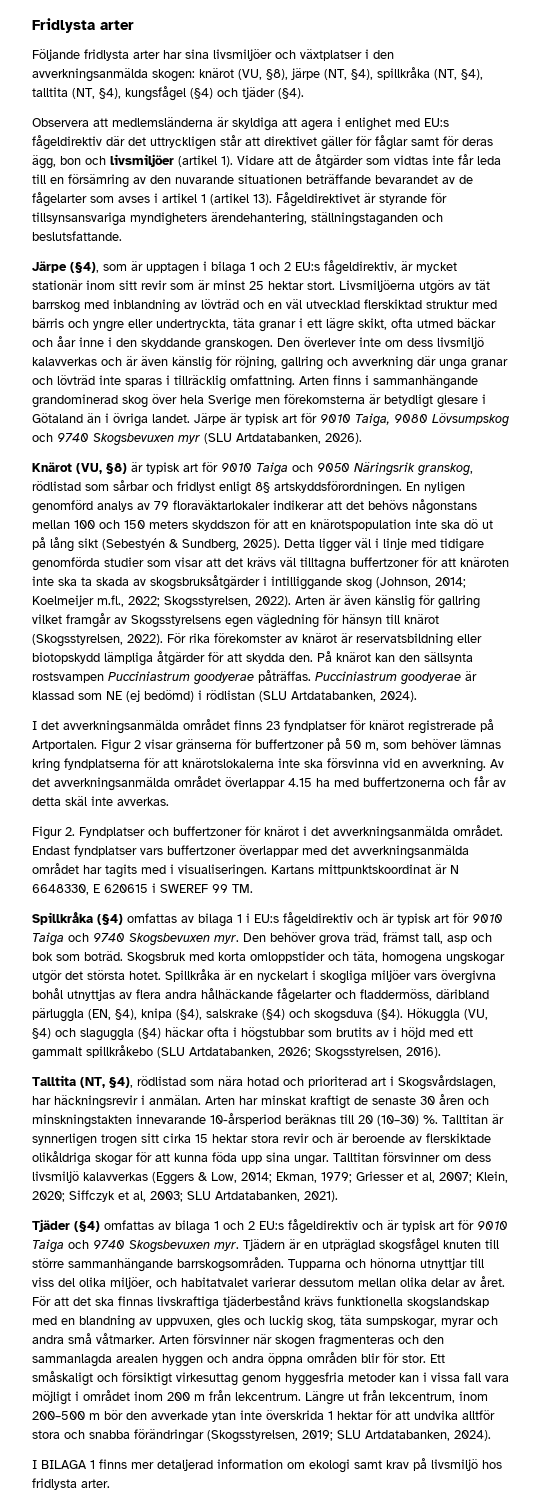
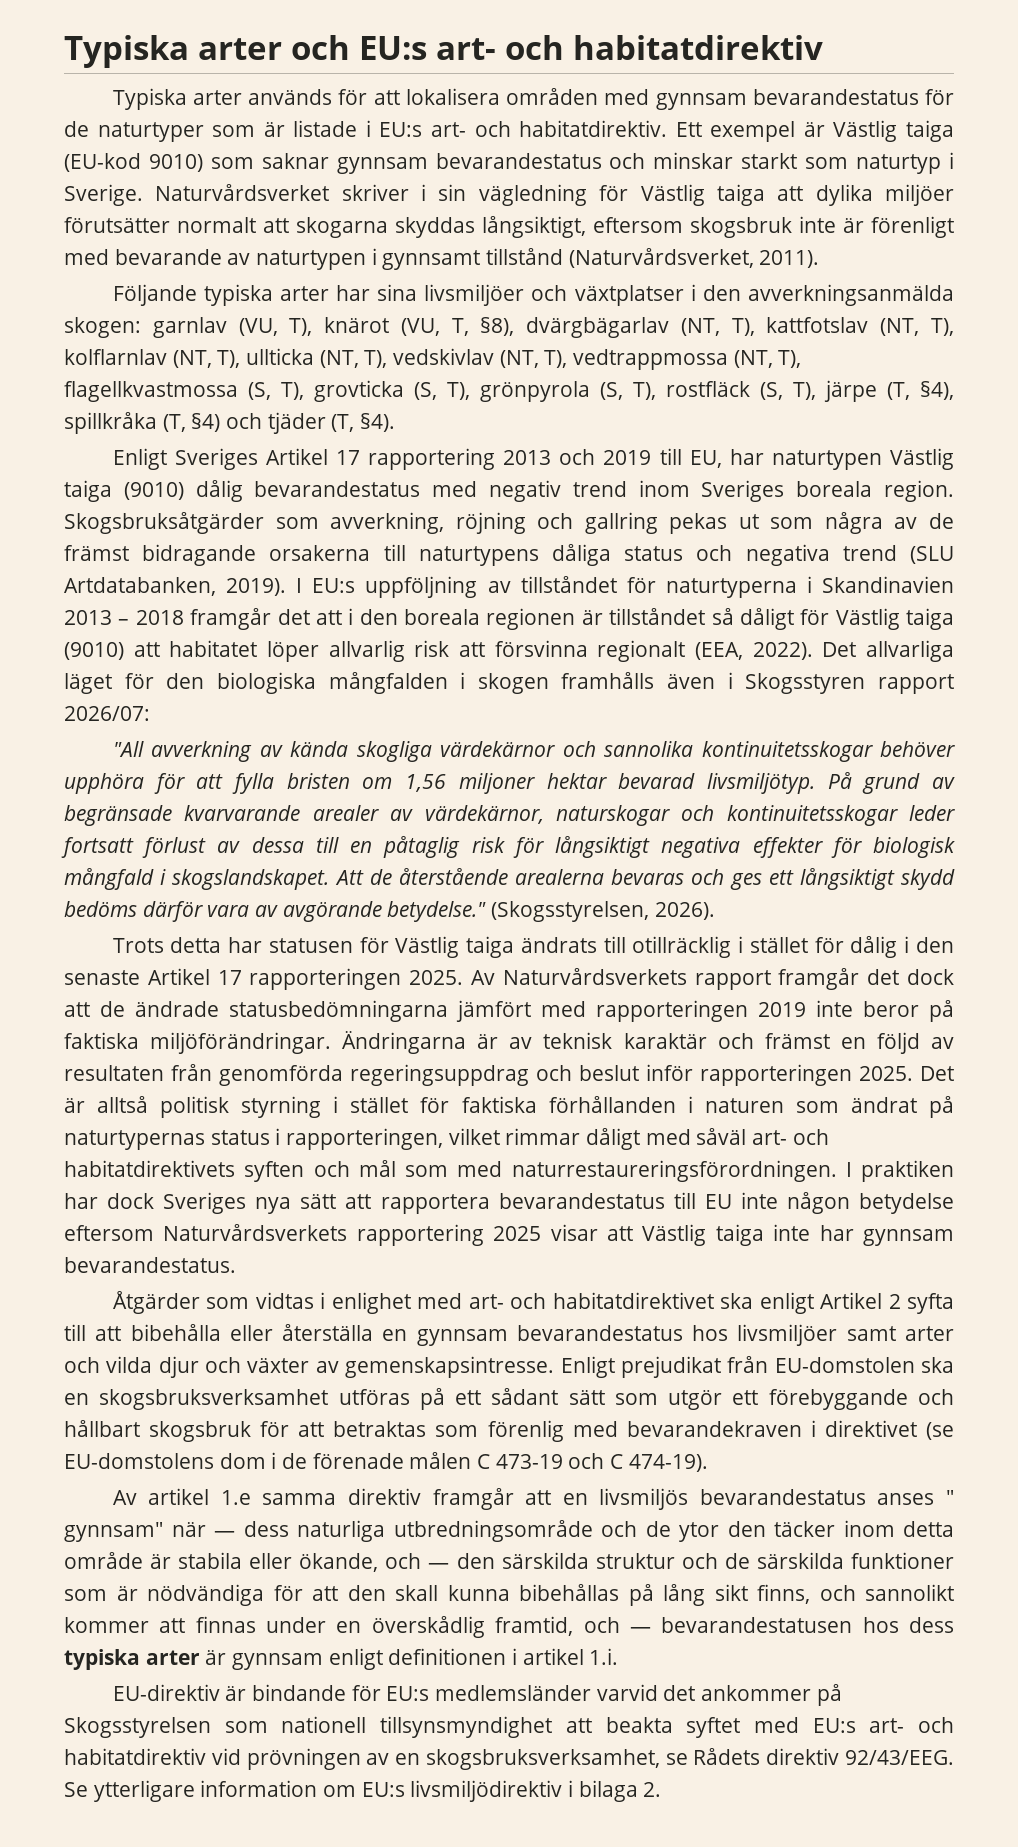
[32,18,134,33] Fridlysta arter -> [64,35,823,68] [112,88,955,110] [64,120,954,142] [64,152,954,174] [64,184,955,206] [64,216,954,238] [64,248,820,270] Typiska arter och EU:s art- och habitatdirektiv // Typiska arter används för att lokalisera områden med gynnsam bevarandestatus för de naturtyper som är listade i EU:s art- och habitatdirektiv. Ett exempel är Västlig taiga (EU-kod 9010) som saknar gynnsam bevarandestatus och minskar starkt som naturtyp i Sverige. Naturvårdsverket skriver i sin vägledning för Västlig taiga att dylika miljöer förutsätter normalt att skogarna skyddas långsiktigt, eftersom skogsbruk inte är förenligt med bevarande av naturtypen i gynnsamt tillstånd (Naturvårdsverket, 2011).
[84,49,129,61] fridlysta -> [203,284,273,306] typiska
[199,67,483,80] [32,86,304,101] [32,117,449,131] [32,135,493,150] [32,154,501,169] [32,174,473,188] [32,192,447,207] [32,212,443,226] [32,231,122,241] [32,260,457,275] [32,280,490,294] [32,299,497,313] [32,318,496,332] [32,336,484,351] [32,356,508,370] [32,375,478,389] [32,394,486,408] [32,413,509,427] [32,433,362,446] [32,462,473,476] [32,480,465,495] [32,499,477,514] [32,519,493,531] [32,537,484,552] [32,557,509,571] [32,575,466,590] [32,595,480,609] [32,613,439,628] [32,633,482,647] [32,651,473,666] [32,670,477,685] [32,690,417,702] [32,719,494,734] [32,738,501,753] [32,758,504,772] [32,776,506,791] [32,796,169,806] [32,825,503,840] [32,845,469,859] [32,863,459,878] [32,883,253,895] [32,912,503,927] [32,932,492,946] [32,951,505,965] [32,969,496,984] [32,988,489,1003] [32,1008,488,1022] [32,1027,473,1041] [32,1045,441,1060] [32,1075,496,1090] [32,1094,489,1109] [32,1113,504,1128] [32,1133,491,1147] [32,1151,491,1166] [32,1171,508,1185] [32,1190,338,1202] [32,1219,508,1234] [32,1238,499,1253] [32,1257,484,1272] [32,1276,505,1289] [32,1295,489,1310] [32,1315,498,1329] [32,1333,444,1348] [32,1352,445,1367] [32,1371,509,1386] [32,1390,488,1405] [32,1410,495,1422] [32,1429,491,1443] [32,1458,502,1473] [32,1478,110,1490] knärot (VU, §8), järpe (NT, §4), spillkråka (NT, §4), talltita (NT, §4), kungsfågel (§4) och tjäder (§4). // Observera att medlemsländerna är skyldiga att agera i enlighet med EU:s fågeldirektiv där det uttryckligen står att direktivet gäller för fåglar samt för deras ägg, bon och livsmiljöer (artikel 1). Vidare att de åtgärder som vidtas inte får leda till en försämring av den nuvarande situationen beträffande bevarandet av de fågelarter som avses i artikel 1 (artikel 13). Fågeldirektivet är styrande för tillsynsansvariga myndigheters ärendehantering, ställningstaganden och beslutsfattande. // Järpe (§4), som är upptagen i bilaga 1 och 2 EU:s fågeldirektiv, är mycket stationär inom sitt revir som är minst 25 hektar stort. Livsmiljöerna utgörs av tät barrskog med inblandning av lövträd och en väl utvecklad flerskiktad struktur med bärris och yngre eller undertryckta, täta granar i ett lägre skikt, ofta utmed bäckar och åar inne i den skyddande granskogen. Den överlever inte om dess livsmiljö kalavverkas och är även känslig för röjning, gallring och avverkning där unga granar och lövträd inte sparas i tillräcklig omfattning. Arten finns i sammanhängande grandominerad skog över hela Sverige men förekomsterna är betydligt glesare i Götaland än i övriga landet. Järpe är typisk art för 9010 Taiga, 9080 Lövsumpskog och 9740 Skogsbevuxen myr (SLU Artdatabanken, 2026). // Knärot (VU, §8) är typisk art för 9010 Taiga och 9050 Näringsrik granskog, rödlistad som sårbar och fridlyst enligt 8§ artskyddsförordningen. En nyligen genomförd analys av 79 floraväktarlokaler indikerar att det behövs någonstans mellan 100 och 150 meters skyddszon för att en knärotspopulation inte ska dö ut på lång sikt (Sebestyén & Sundberg, 2025). Detta ligger väl i linje med tidigare genomförda studier som visar att det krävs väl tilltagna buffertzoner för att knäroten inte ska ta skada av skogsbruksåtgärder i intilliggande skog (Johnson, 2014; Koelmeijer m.fl., 2022; Skogsstyrelsen, 2022). Arten är även känslig för gallring vilket framgår av Skogsstyrelsens egen vägledning för hänsyn till knärot (Skogsstyrelsen, 2022). För rika förekomster av knärot är reservatsbildning eller biotopskydd lämpliga åtgärder för att skydda den. På knärot kan den sällsynta rostsvampen Pucciniastrum goodyerae påträffas. Pucciniastrum goodyerae är klassad som NE (ej bedömd) i rödlistan (SLU Artdatabanken, 2024). // I det avverkningsanmälda området finns 23 fyndplatser för knärot registrerade på Artportalen. Figur 2 visar gränserna för buffertzoner på 50 m, som behöver lämnas kring fyndplatserna för att knärotslokalerna inte ska försvinna vid en avverkning. Av det avverkningsanmälda området överlappar 4.15 ha med buffertzonerna och får av detta skäl inte avverkas. // Figur 2. Fyndplatser och buffertzoner för knärot i det avverkningsanmälda området. Endast fyndplatser vars buffertzoner överlappar med det avverkningsanmälda området har tagits med i visualiseringen. Kartans mittpunktskoordinat är N 6648330, E 620615 i SWEREF 99 TM. // Spillkråka (§4) omfattas av bilaga 1 i EU:s fågeldirektiv och är typisk art för 9010 Taiga och 9740 Skogsbevuxen myr. Den behöver grova träd, främst tall, asp och bok som boträd. Skogsbruk med korta omloppstider och täta, homogena ungskogar utgör det största hotet. Spillkråka är en nyckelart i skogliga miljöer vars övergivna bohål utnyttjas av flera andra hålhäckande fågelarter och fladdermöss, däribland pärluggla (EN, §4), knipa (§4), salskrake (§4) och skogsduva (§4). Hökuggla (VU, §4) och slaguggla (§4) häckar ofta i högstubbar som brutits av i höjd med ett gammalt spillkråkebo (SLU Artdatabanken, 2026; Skogsstyrelsen, 2016). // Talltita (NT, §4), rödlistad som nära hotad och prioriterad art i Skogsvårdslagen, har häckningsrevir i anmälan. Arten har minskat kraftigt de senaste 30 åren och minskningstakten innevarande 10-årsperiod beräknas till 20 (10–30) %. Talltitan är synnerligen trogen sitt cirka 15 hektar stora revir och är beroende av flerskiktade olikåldriga skogar för att kunna föda upp sina ungar. Talltitan försvinner om dess livsmiljö kalavverkas (Eggers & Low, 2014; Ekman, 1979; Griesser et al, 2007; Klein, 2020; Siffczyk et al, 2003; SLU Artdatabanken, 2021). // Tjäder (§4) omfattas av bilaga 1 och 2 EU:s fågeldirektiv och är typisk art för 9010 Taiga och 9740 Skogsbevuxen myr. Tjädern är en utpräglad skogsfågel knuten till större sammanhängande barrskogsområden. Tupparna och hönorna utnyttjar till viss del olika miljöer, och habitatvalet varierar dessutom mellan olika delar av året. För att det ska finnas livskraftiga tjäderbestånd krävs funktionella skogslandskap med en blandning av uppvuxen, gles och luckig skog, täta sumpskogar, myrar och andra små våtmarker. Arten försvinner när skogen fragmenteras och den sammanlagda arealen hyggen och andra öppna områden blir för stor. Ett småskaligt och försiktigt virkesuttag genom hyggesfria metoder kan i vissa fall vara möjligt i området inom 200 m från lekcentrum. Längre ut från lekcentrum, inom 200–500 m bör den avverkade ytan inte överskrida 1 hektar för att undvika alltför stora och snabba förändringar (Skogsstyrelsen, 2019; SLU Artdatabanken, 2024). // I BILAGA 1 finns mer detaljerad information om ekologi samt krav på livsmiljö hos fridlysta arter. -> [152,317,955,338] [64,348,802,370] [64,380,954,402] [64,412,395,434] [112,448,954,470] [64,480,954,502] [64,512,954,534] [64,544,955,566] [64,576,955,598] [64,608,954,630] [64,640,954,662] [64,672,954,694] [64,706,150,721] [112,741,955,762] [64,772,956,794] [64,805,955,826] [61,836,956,858] [64,868,955,890] [64,901,715,922] [112,936,955,958] [64,968,954,990] [64,1000,954,1022] [64,1031,955,1054] [64,1064,954,1086] [64,1096,955,1118] [64,1128,829,1150] [64,1160,954,1182] [64,1192,955,1214] [64,1224,954,1246] [64,1257,236,1273] [112,1291,954,1314] [64,1324,954,1346] [64,1356,955,1378] [64,1388,954,1410] [64,1420,954,1442] [64,1452,708,1472] [112,1488,955,1510] [64,1520,954,1542] [64,1552,955,1572] [64,1584,954,1606] [64,1616,955,1638] [64,1648,619,1670] [112,1684,842,1706] [64,1716,955,1738] [64,1748,955,1770] [64,1780,662,1802] garnlav (VU, T), knärot (VU, T, §8), dvärgbägarlav (NT, T), kattfotslav (NT, T), kolflarnlav (NT, T), ullticka (NT, T), vedskivlav (NT, T), vedtrappmossa (NT, T), flagellkvastmossa (S, T), grovticka (S, T), grönpyrola (S, T), rostfläck (S, T), järpe (T, §4), spillkråka (T, §4) och tjäder (T, §4). // Enligt Sveriges Artikel 17 rapportering 2013 och 2019 till EU, har naturtypen Västlig taiga (9010) dålig bevarandestatus med negativ trend inom Sveriges boreala region. Skogsbruksåtgärder som avverkning, röjning och gallring pekas ut som några av de främst bidragande orsakerna till naturtypens dåliga status och negativa trend (SLU Artdatabanken, 2019). I EU:s uppföljning av tillståndet för naturtyperna i Skandinavien 2013 – 2018 framgår det att i den boreala regionen är tillståndet så dåligt för Västlig taiga (9010) att habitatet löper allvarlig risk att försvinna regionalt (EEA, 2022). Det allvarliga läget för den biologiska mångfalden i skogen framhålls även i Skogsstyren rapport 2026/07: // "All avverkning av kända skogliga värdekärnor och sannolika kontinuitetsskogar behöver upphöra för att fylla bristen om 1,56 miljoner hektar bevarad livsmiljötyp. På grund av begränsade kvarvarande arealer av värdekärnor, naturskogar och kontinuitetsskogar leder fortsatt förlust av dessa till en påtaglig risk för långsiktigt negativa effekter för biologisk mångfald i skogslandskapet. Att de återstående arealerna bevaras och ges ett långsiktigt skydd bedöms därför vara av avgörande betydelse." (Skogsstyrelsen, 2026). // Trots detta har statusen för Västlig taiga ändrats till otillräcklig i stället för dålig i den senaste Artikel 17 rapporteringen 2025. Av Naturvårdsverkets rapport framgår det dock att de ändrade statusbedömningarna jämfört med rapporteringen 2019 inte beror på faktiska miljöförändringar. Ändringarna är av teknisk karaktär och främst en följd av resultaten från genomförda regeringsuppdrag och beslut inför rapporteringen 2025. Det är alltså politisk styrning i stället för faktiska förhållanden i naturen som ändrat på naturtypernas status i rapporteringen, vilket rimmar dåligt med såväl art- och habitatdirektivets syften och mål som med naturrestaureringsförordningen. I praktiken har dock Sveriges nya sätt att rapportera bevarandestatus till EU inte någon betydelse eftersom Naturvårdsverkets rapportering 2025 visar att Västlig taiga inte har gynnsam bevarandestatus. // Åtgärder som vidtas i enlighet med art- och habitatdirektivet ska enligt Artikel 2 syfta till att bibehålla eller återställa en gynnsam bevarandestatus hos livsmiljöer samt arter och vilda djur och växter av gemenskapsintresse. Enligt prejudikat från EU-domstolen ska en skogsbruksverksamhet utföras på ett sådant sätt som utgör ett förebyggande och hållbart skogsbruk för att betraktas som förenlig med bevarandekraven i direktivet (se EU-domstolens dom i de förenade målen C 473-19 och C 474-19). // Av artikel 1.e samma direktiv framgår att en livsmiljös bevarandestatus anses " gynnsam" när — dess naturliga utbredningsområde och de ytor den täcker inom detta område är stabila eller ökande, och — den särskilda struktur och de särskilda funktioner som är nödvändiga för att den skall kunna bibehållas på lång sikt finns, och sannolikt kommer att finnas under en överskådlig framtid, och — bevarandestatusen hos dess typiska arter är gynnsam enligt definitionen i artikel 1.i. // EU-direktiv är bindande för EU:s medlemsländer varvid det ankommer på Skogsstyrelsen som nationell tillsynsmyndighet att beakta syftet med EU:s art- och habitatdirektiv vid prövningen av en skogsbruksverksamhet, se Rådets direktiv 92/43/EEG. Se ytterligare information om EU:s livsmiljödirektiv i bilaga 2.

